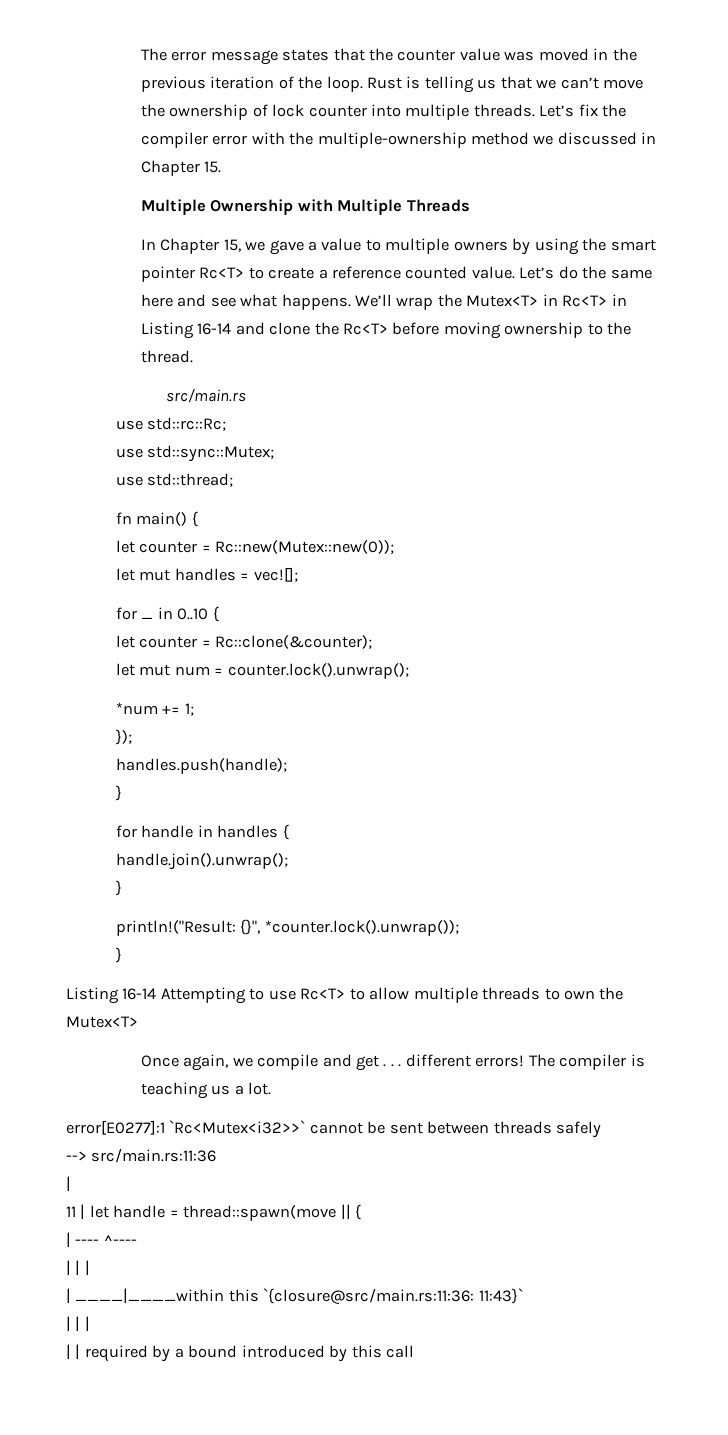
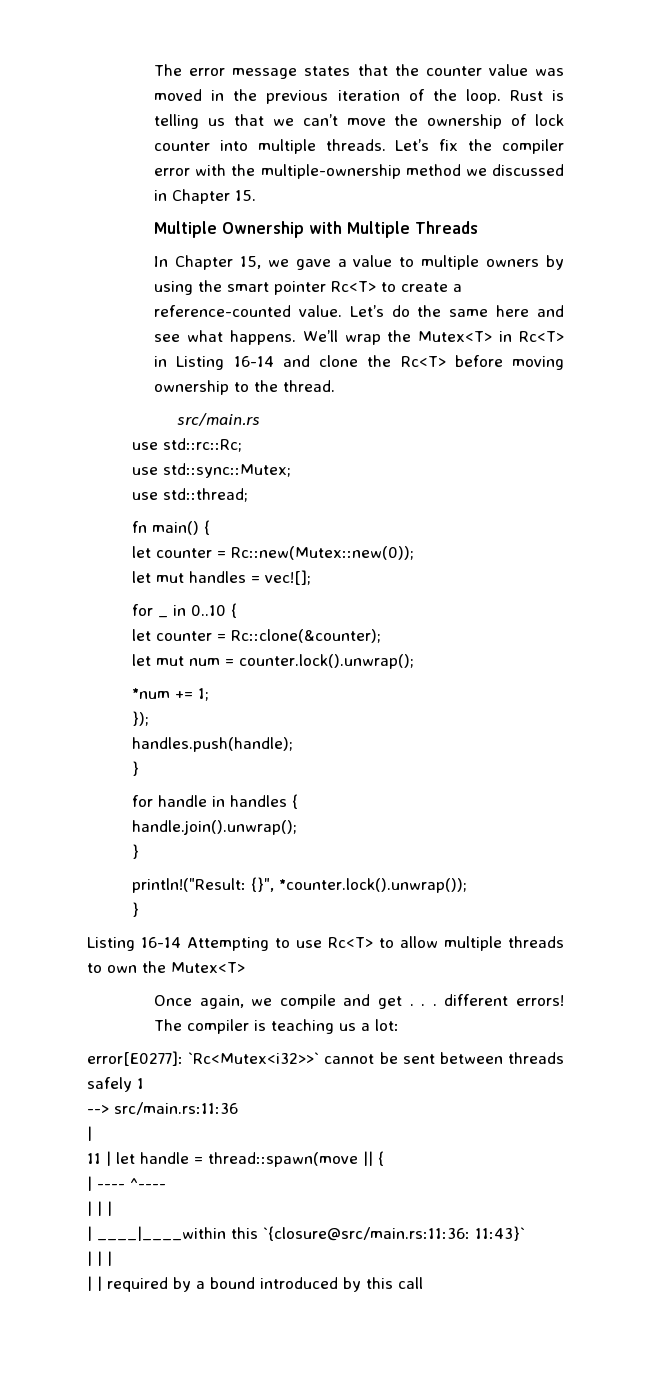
[331,266,468,279] reference counted -> [154,305,292,317] reference-counted
[248,1082,272,1095] [66,1120,165,1135] lot. // error[E0277]:1 -> [375,1019,400,1031] [87,1051,183,1066] lot: // error[E0277]:
(602, 1129) none -> [137,1078,144,1089] 1

